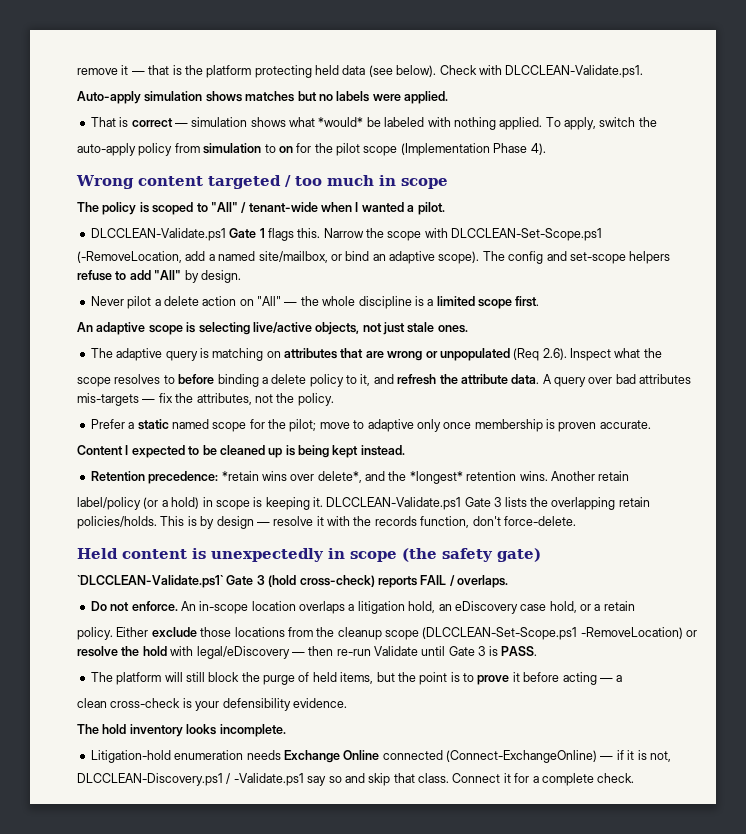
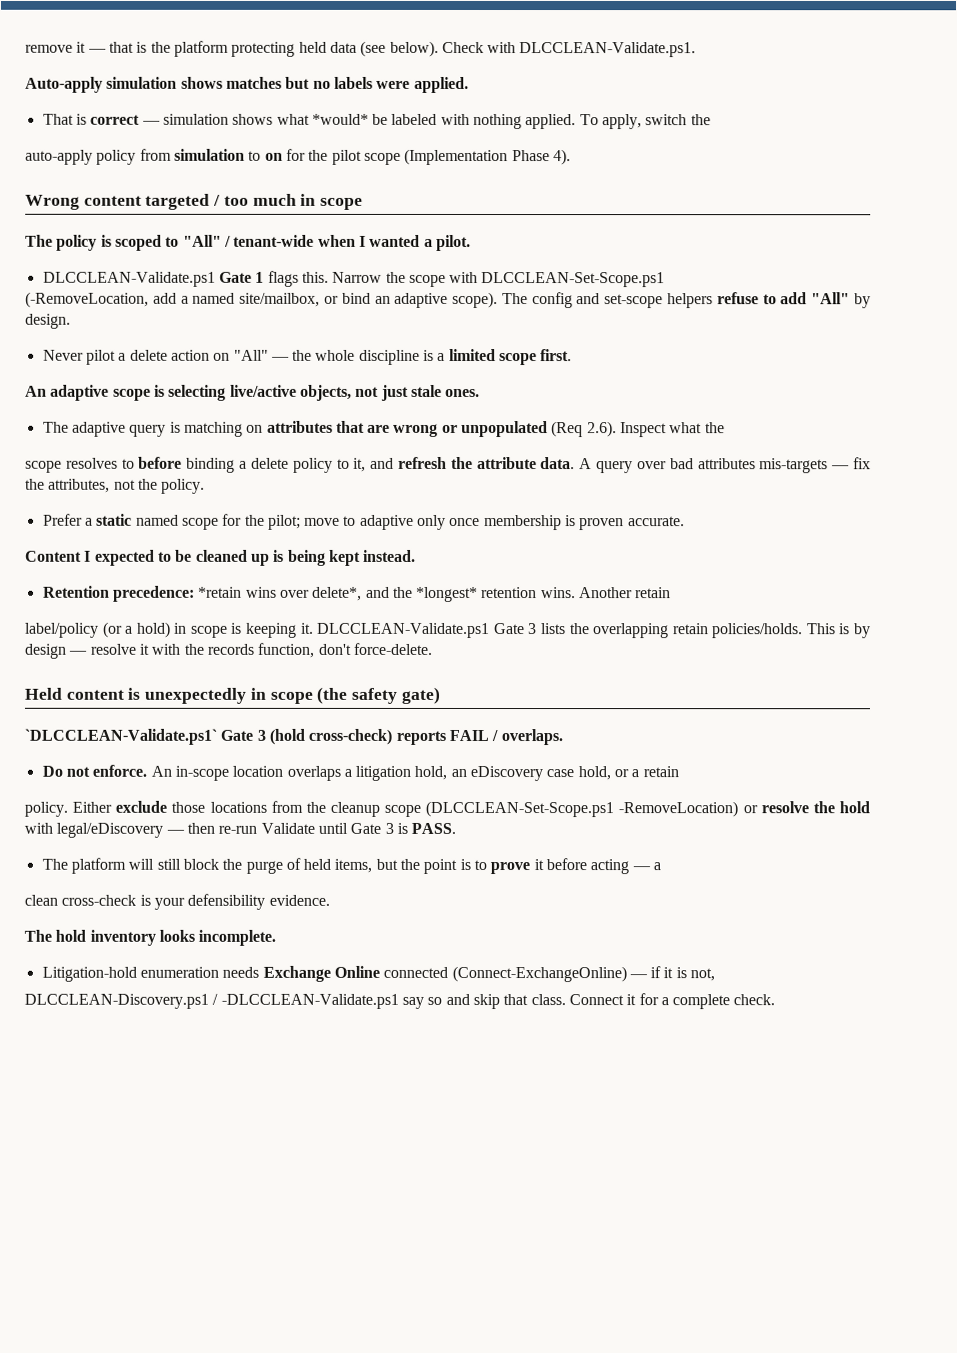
[233,773,304,786] -Validate.ps1 -> [220,993,399,1009] -DLCCLEAN-Validate.ps1

